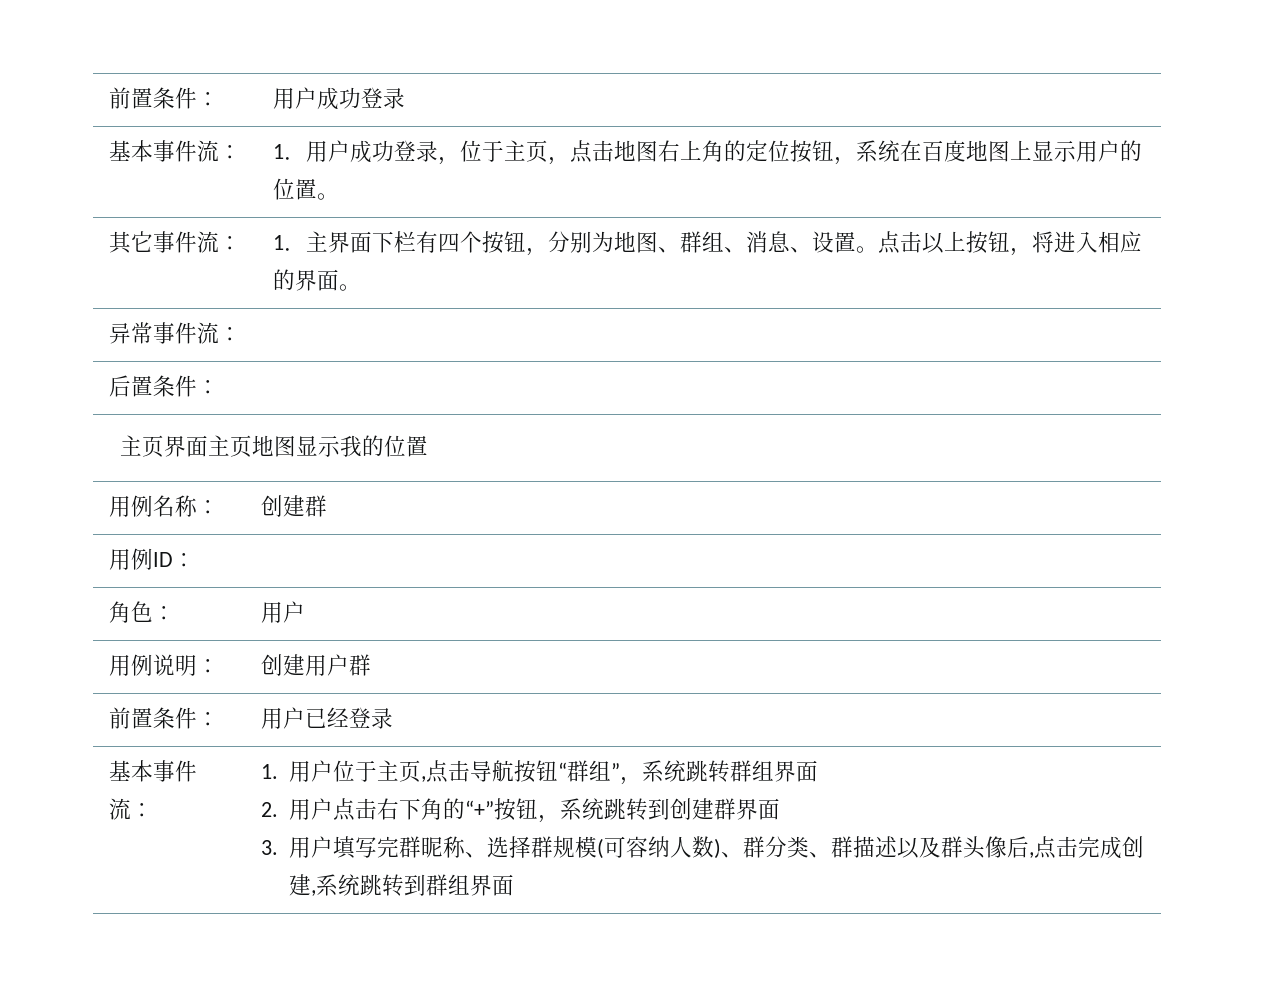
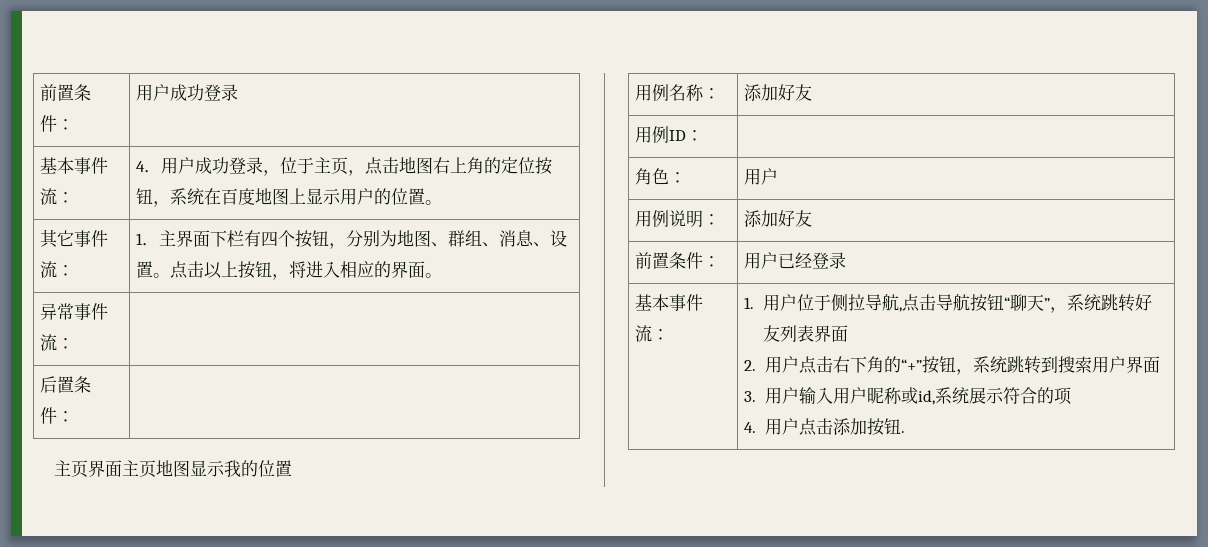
[273,144,285,159] 1 -> [136,161,146,172] 4
[261,495,328,517] 创建群 -> [744,84,813,101] 添加好友
[261,654,372,676] 创建用户群 -> [744,210,813,227] 添加好友
[376,760,421,782] 主页 -> [830,294,899,311] 侧拉导航
[566,760,611,782] 群组 -> [1009,294,1044,311] 聊天
[729,760,774,782] 群组 -> [1134,294,1152,311] [762,325,814,342] 好友列表
[669,798,736,820] 创建群 -> [1057,356,1126,373] 搜索用户
[332,836,1144,859] [288,874,514,897] 填写完群昵称、选择群规模(可容纳人数)、群分类、群描述以及群头像后,点击完成创建,系统跳转到群组界面 -> [798,387,1072,405] [744,418,905,436] 输入用户昵称或id,系统展示符合的项 // 4.用户点击添加按钮.

